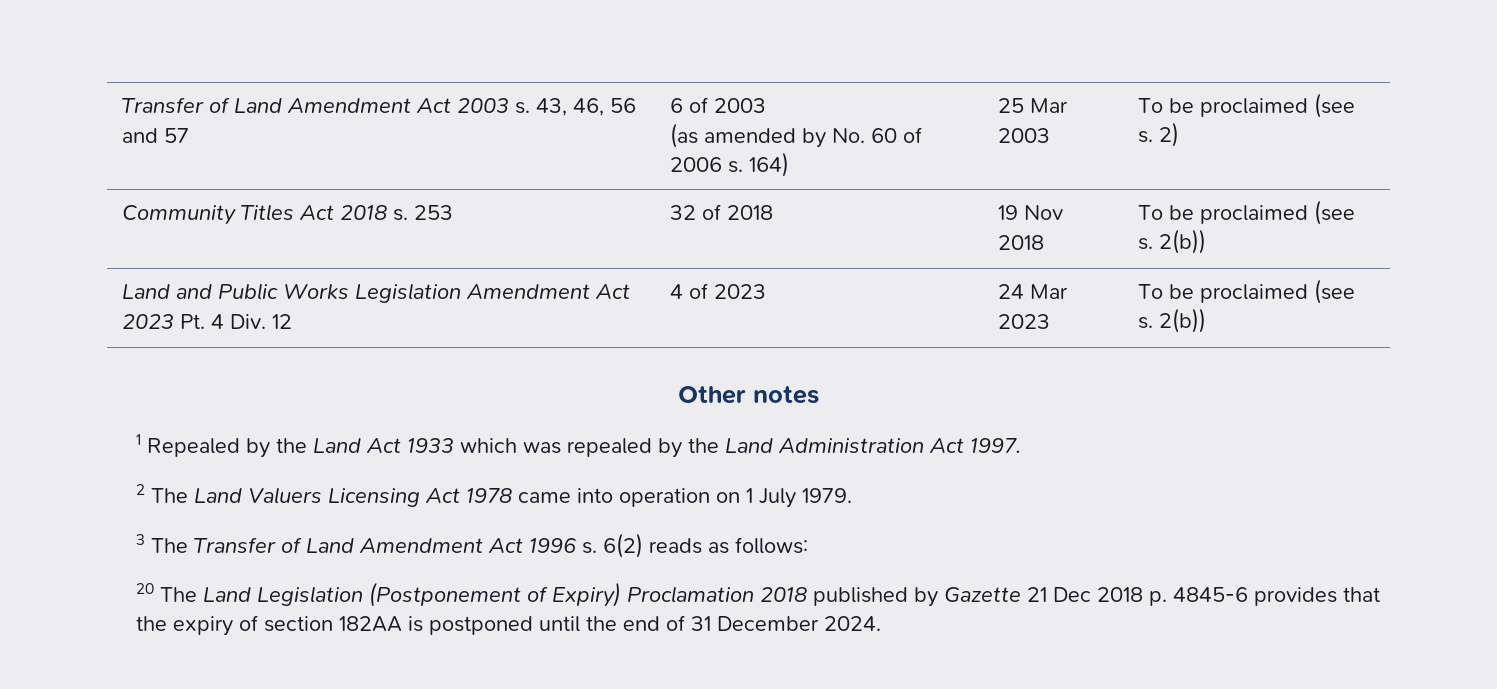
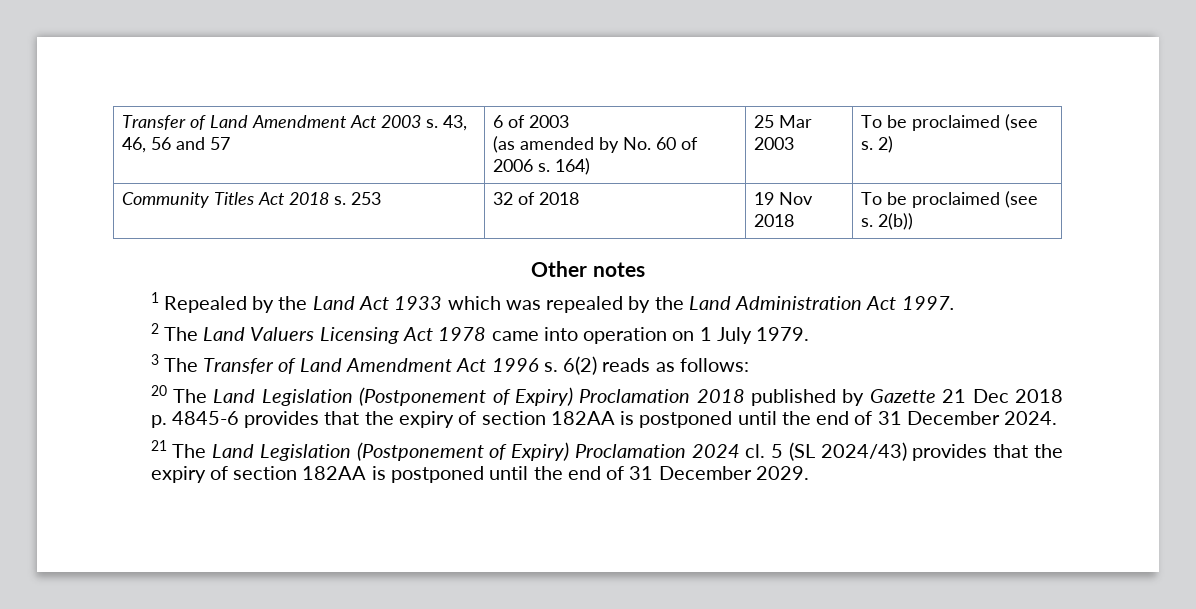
[121,283,630,303] [121,314,292,329] [669,283,766,299] [997,284,1068,299] [997,314,1050,329] [1137,279,1355,304] [1137,308,1206,333] // Land and Public Works Legislation Amendment Act 2023 Pt. 4 Div. 12 | 4 of 2023 | 24 Mar 2023 | To be proclaimed (see s. 2(b)) -> (914, 221) none
(882, 623) none -> [150,440,1064,461] [150,466,809,483] // 21 The Land Legislation (Postponement of Expiry) Proclamation 2024 cl. 5 (SL 2024/43) provides that the expiry of section 182AA is postponed until the end of 31 December 2029.

